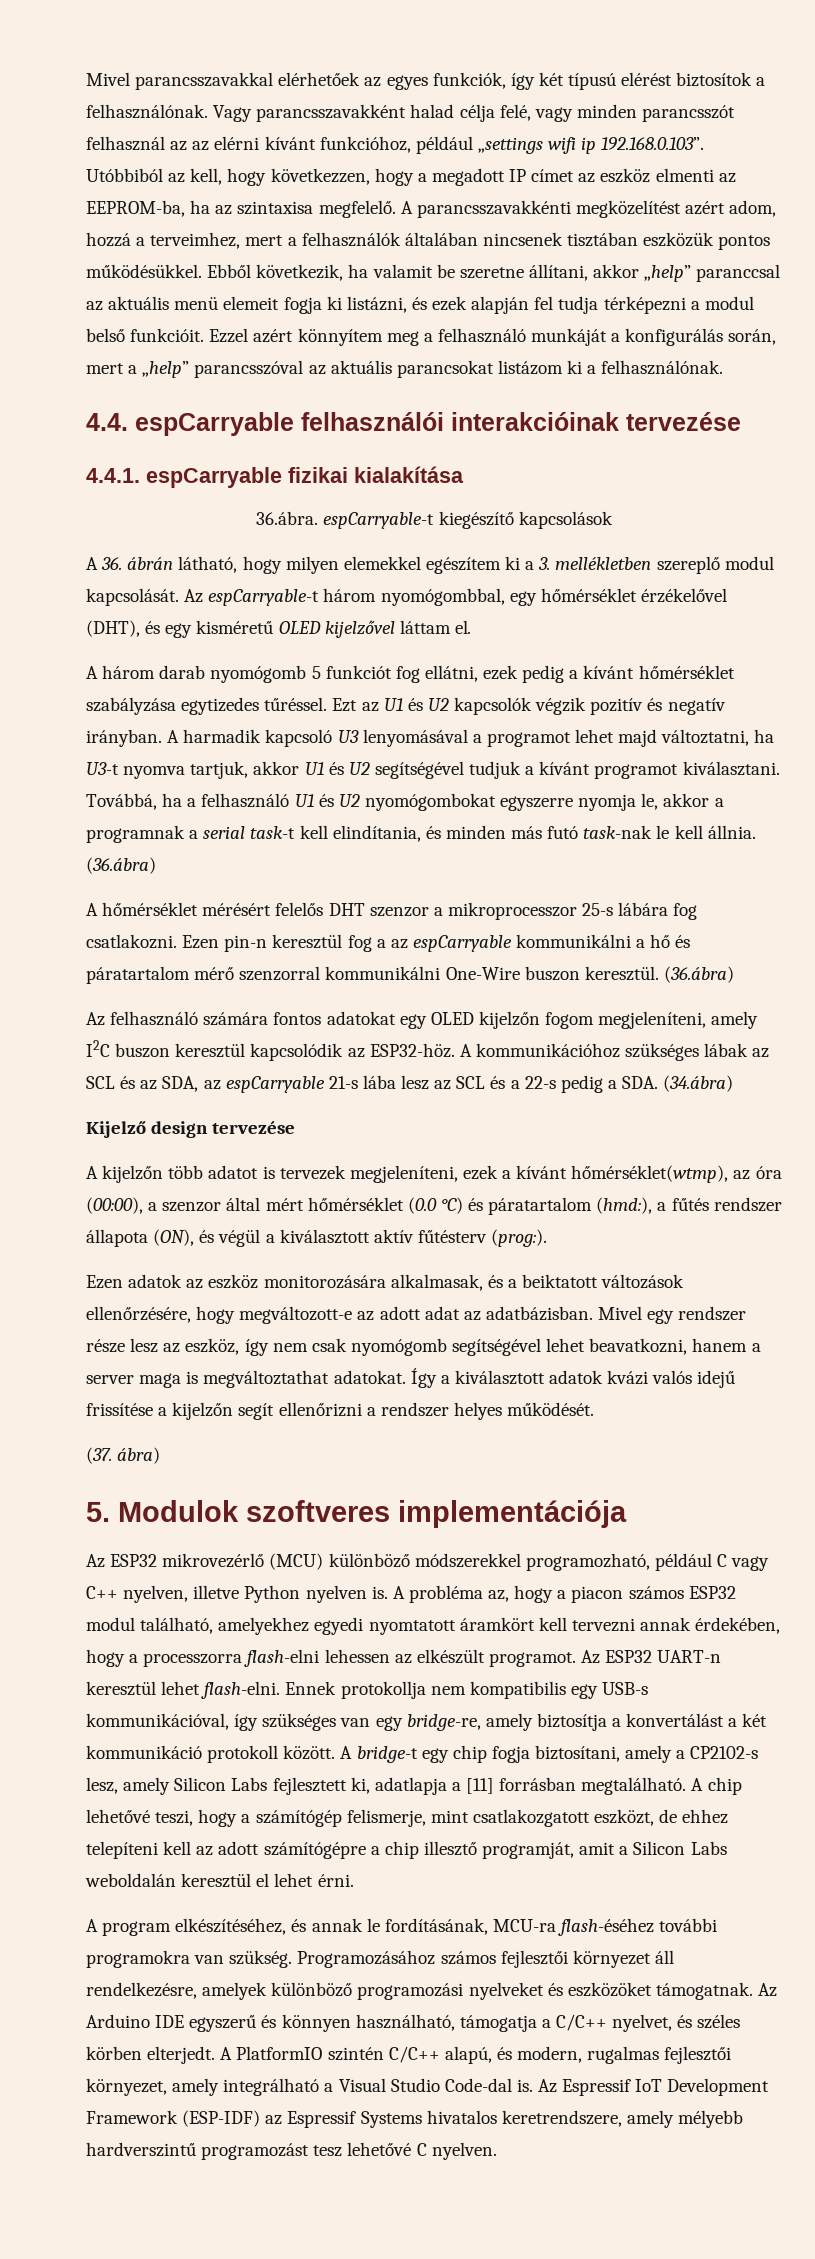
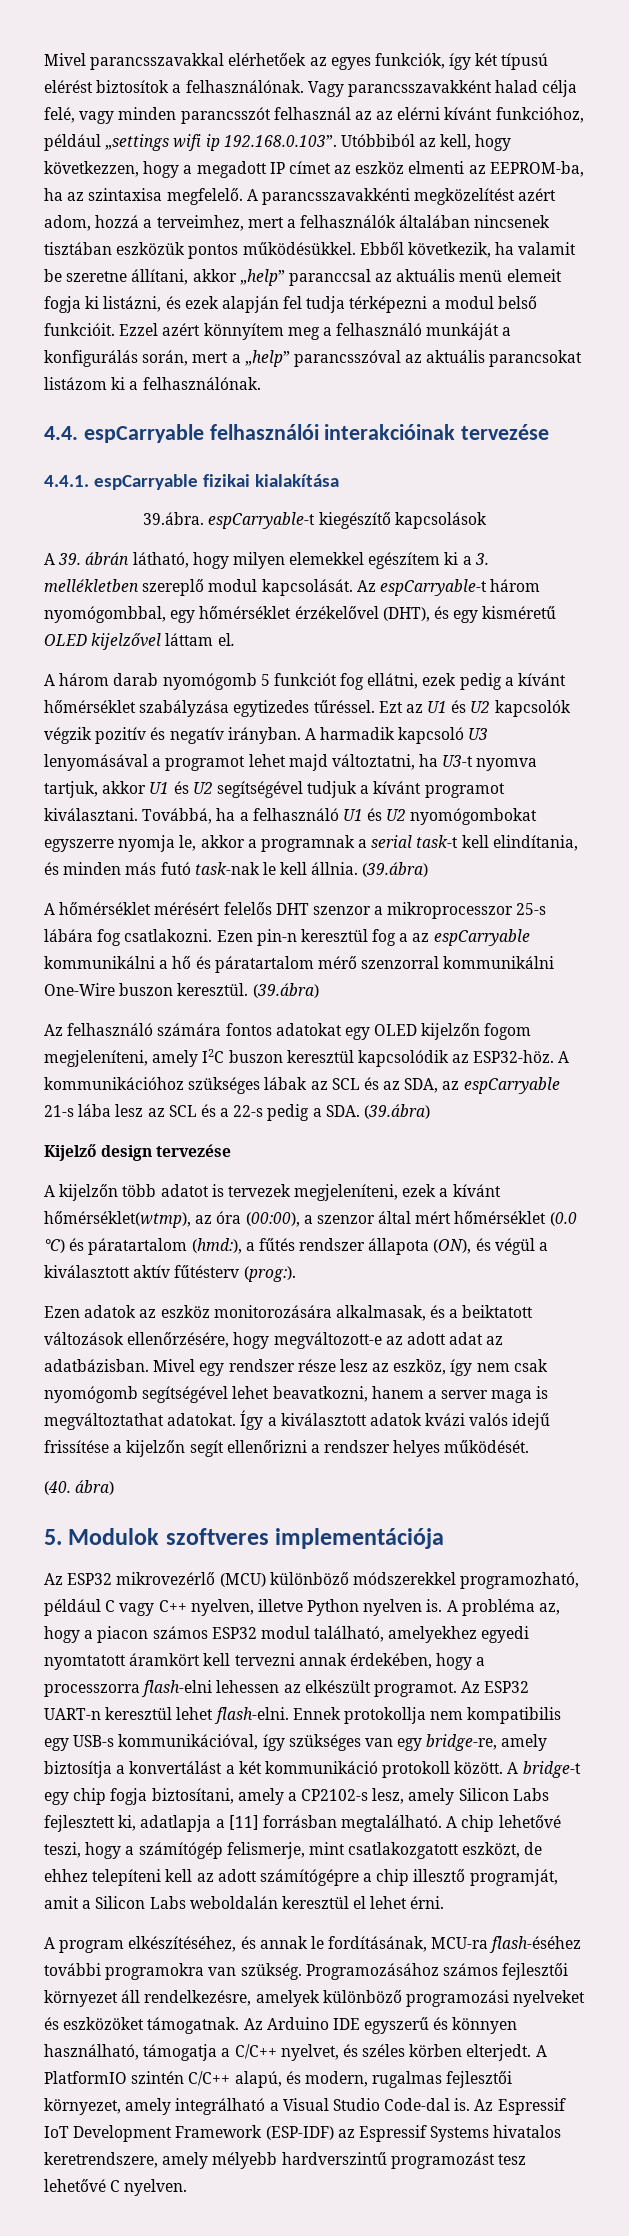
[256,511,319,525] 36.ábra. -> [143,512,205,525] 39.ábra.
[101,557,123,570] 36. -> [58,553,82,565] 39.
[86,857,156,874] (36.ábra) -> [362,862,429,877] (39.ábra)
[663,966,734,983] (36.ábra) -> [252,983,319,998] (39.ábra)
[663,1075,734,1092] (34.ábra) -> [364,1104,431,1119] (39.ábra)
[86,1447,112,1464] (37. -> [44,1481,71,1495] (40.

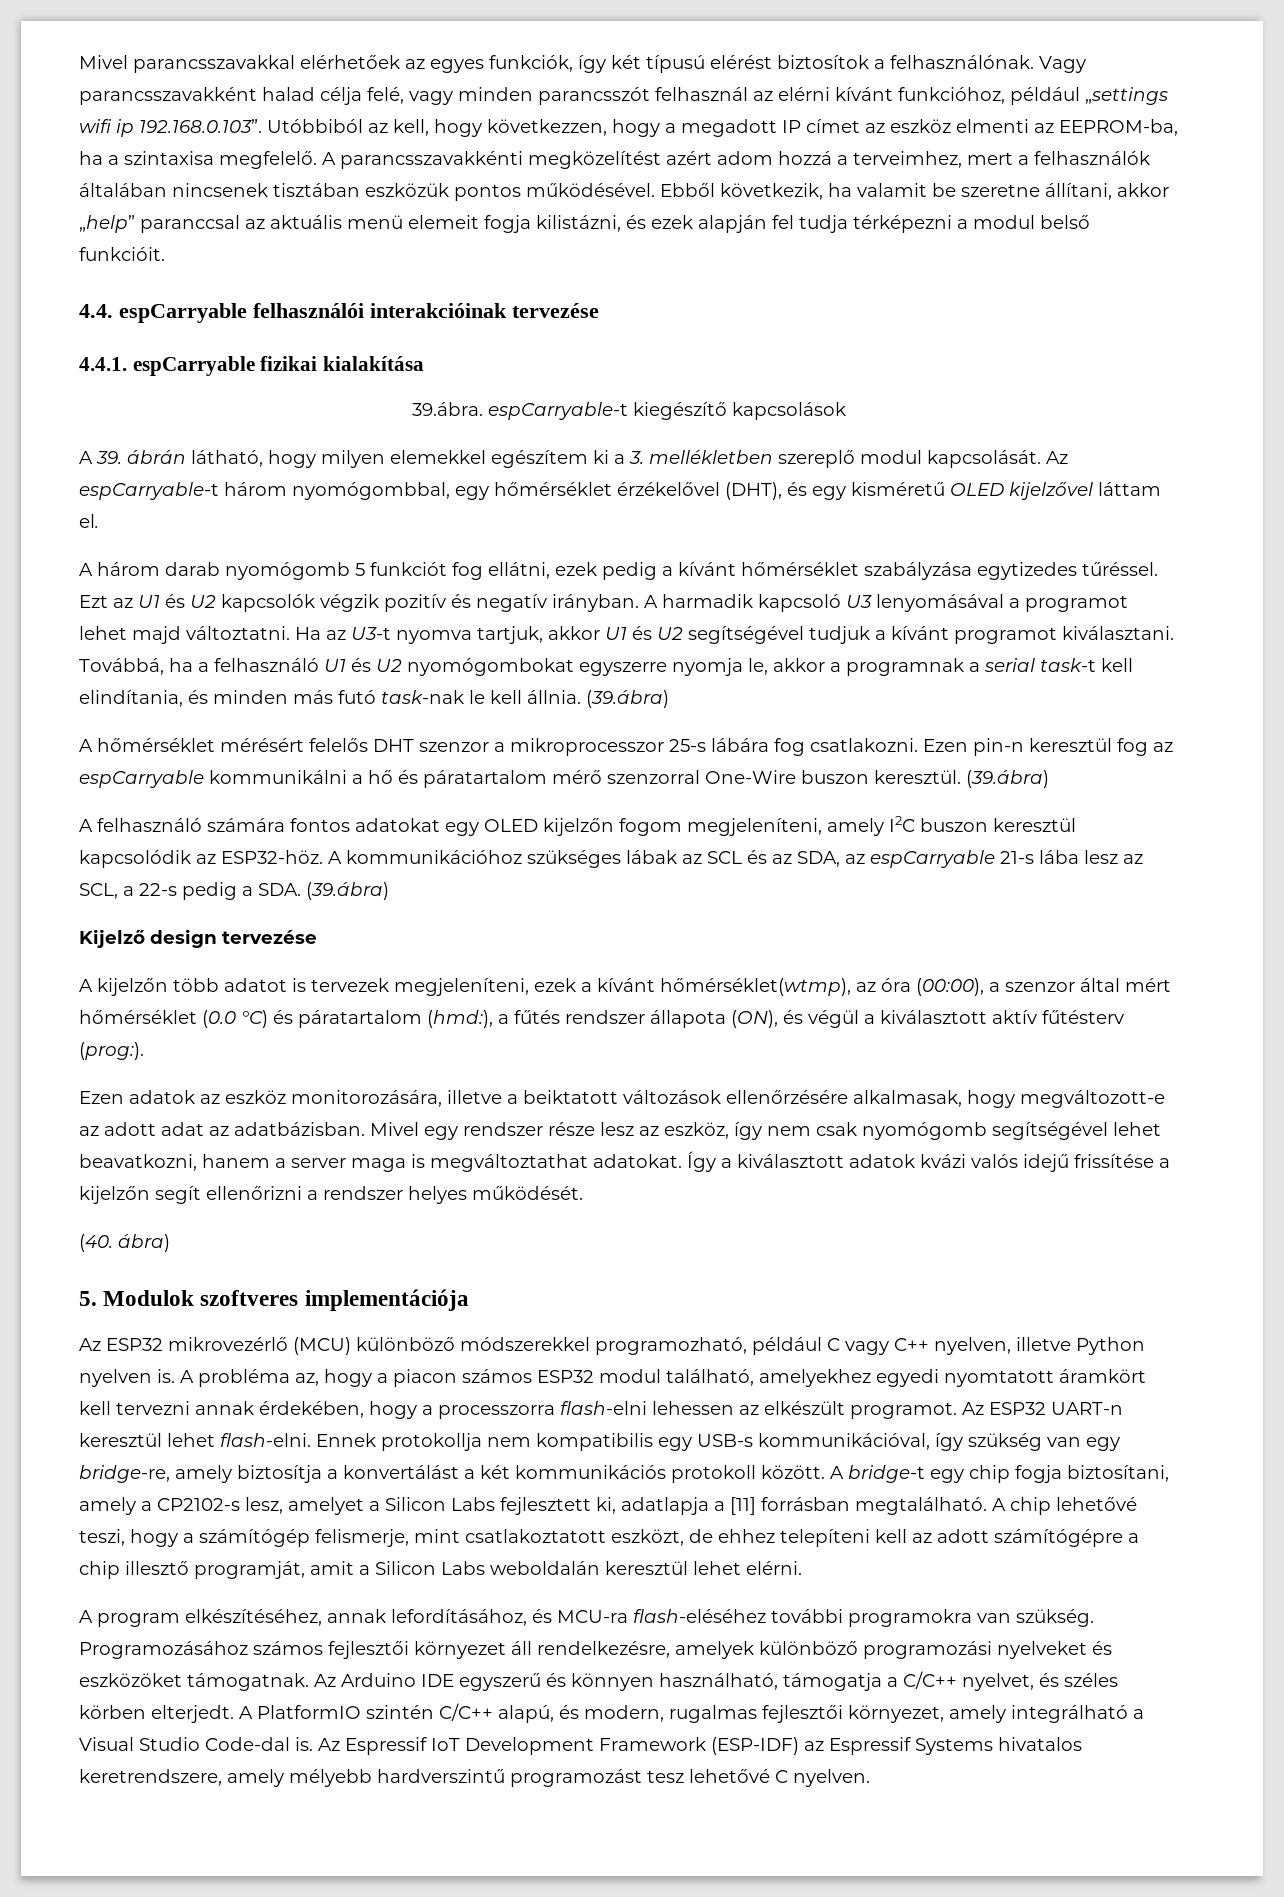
[376,111,394,120] az -> (773, 96) none
[67,192,85,201] az -> [108,155,119,165] a
[44,215,91,231] adom, -> [717,151,773,165] adom
[242,242,356,255] működésükkel. -> [526,183,655,197] működésével.
[85,296,162,312] ki listázni, -> [536,215,621,232] kilistázni,
[119,323,512,340] [44,350,583,367] [44,377,261,390] Ezzel azért könnyítem meg a felhasználó munkáját a konfigurálás során, mert a „help” parancsszóval az aktuális parancsokat listázom ki a felhasználónak. -> (165, 254) none
[331,754,439,770] változtatni, ha -> [186,626,346,640] változtatni. Ha az
[399,933,409,942] a -> (1148, 747) none
[443,956,555,969] kommunikálni -> (700, 777) none
[44,1024,63,1036] Az -> [79,819,93,832] A
[168,1104,216,1117] SCL és -> [79,883,118,899] SCL,
[213,1305,446,1321] monitorozására alkalmasak, és -> [291,1090,502,1107] monitorozására, illetve
[127,1332,230,1348] ellenőrzésére, -> [726,1090,962,1107] ellenőrzésére alkalmasak,
[288,1734,361,1751] szükséges -> [968,1433,1042,1451] szükség
[264,1761,378,1774] kommunikáció -> [515,1465,666,1479] kommunikációs
[408,1788,455,1805] amely -> [288,1497,380,1515] amelyet a
[348,1842,460,1859] csatlakozgatott -> [465,1529,606,1543] csatlakoztatott
[353,1896,445,1909] el lehet érni. -> [693,1561,802,1575] lehet elérni.
[240,1936,582,1953] és annak le fordításának, MCU-ra flash-éséhez -> [327,1609,766,1626] annak lefordításához, és MCU-ra flash-eléséhez

